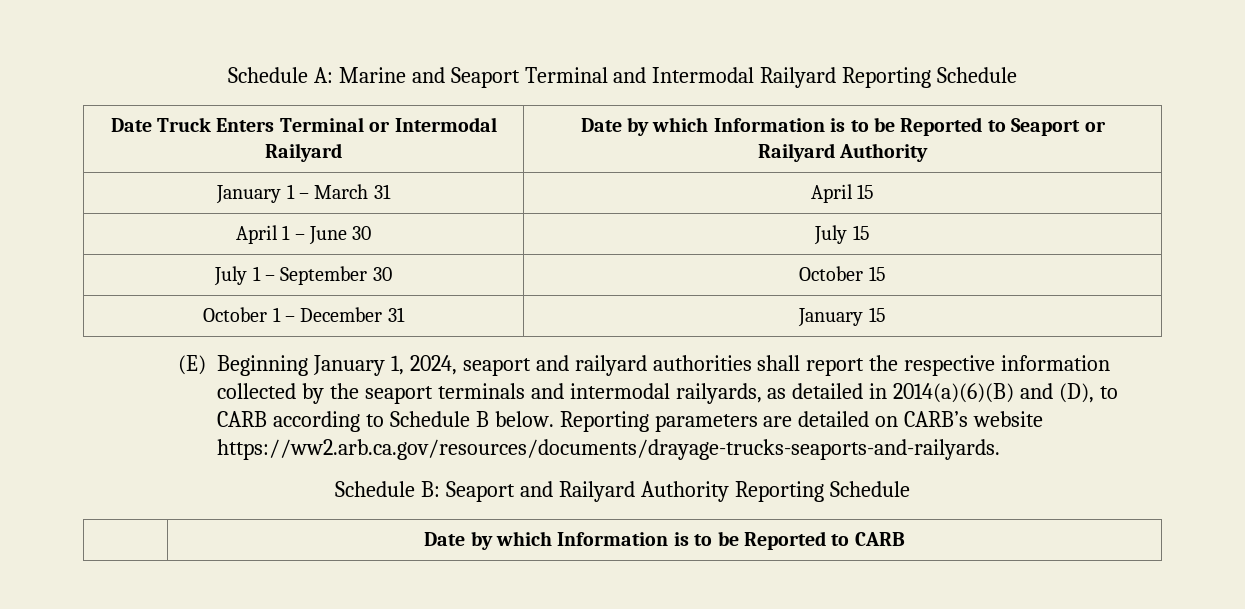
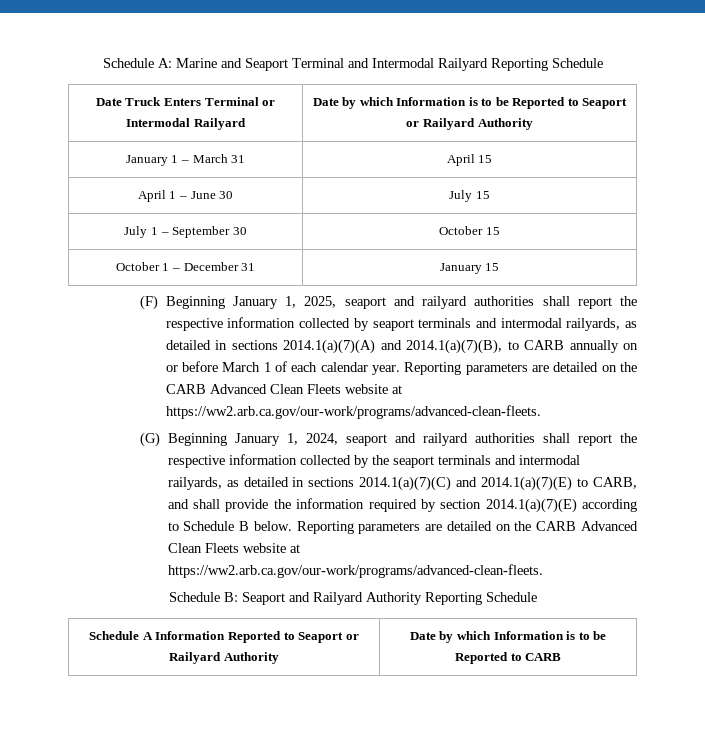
[177,355,404,376] (E) Beginning January 1, -> [140,295,637,310] [165,317,637,331] [165,339,638,354] [165,361,637,375] [165,384,402,394] [165,405,541,419] [140,432,298,447] (F) Beginning January 1, 2025, seaport and railyard authorities shall report the respective information collected by seaport terminals and intermodal railyards, as detailed in sections 2014.1(a)(7)(A) and 2014.1(a)(7)(B), to CARB annually on or before March 1 of each calendar year. Reporting parameters are detailed on the CARB Advanced Clean Fleets website at https://ww2.arb.ca.gov/our-work/programs/advanced-clean-fleets. // (G) Beginning January 1,
[893,383,1119,403] [216,411,267,427] 2014(a)(6)(B) and (D), to CARB -> [308,476,638,491] [167,498,577,513] sections 2014.1(a)(7)(C) and 2014.1(a)(7)(E) to CARB, and shall provide the information required by section 2014.1(a)(7)(E)
[904,411,1044,427] [216,439,1000,460] CARB’s website https://ww2.arb.ca.gov/resources/documents/drayage-trucks-seaports-and-railyards. -> [514,521,638,531] [167,543,300,553] [167,564,543,578] the CARB Advanced Clean Fleets website at https://ww2.arb.ca.gov/our-work/programs/advanced-clean-fleets.
(910, 489) none -> [89,631,359,643] [169,652,279,664] Schedule A Information Reported to Seaport or Railyard Authority

